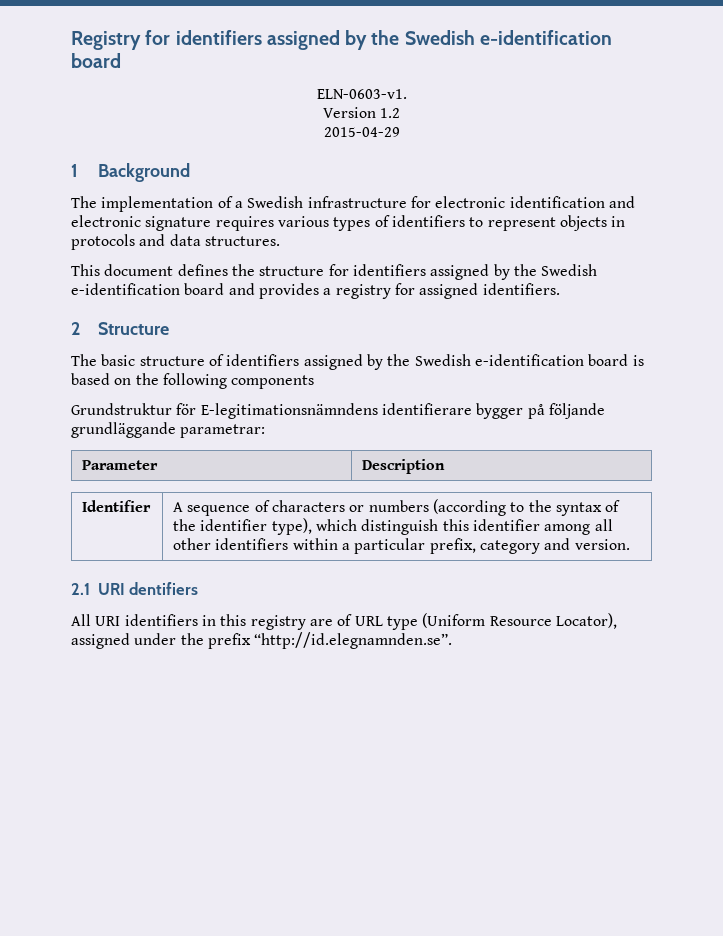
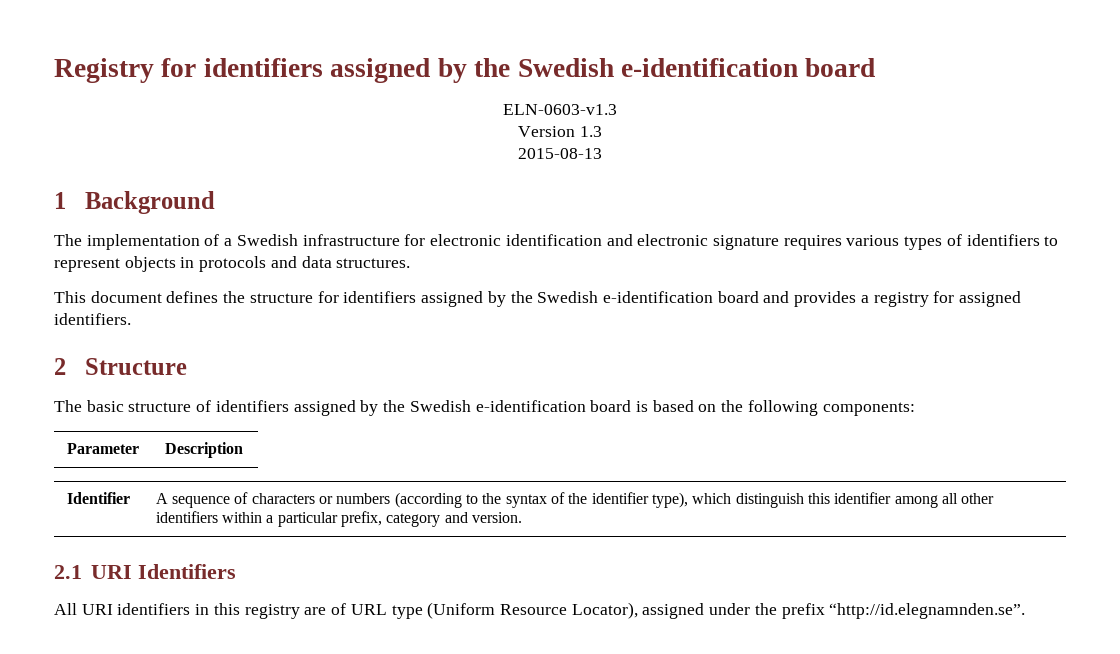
[316,89,407,99] ELN-0603-v1. -> [503,104,617,115] ELN-0603-v1.3
[380,108,401,118] [323,127,400,137] 1.2 // 2015-04-29 -> [579,126,602,137] [518,148,602,159] 1.3 // 2015-08-13
[231,375,315,389] [71,403,605,419] [71,422,266,438] components // Grundstruktur för E-legitimationsnämndens identifierare bygger på följande grundläggande parametrar: -> [822,402,915,416] components:
[129,582,199,595] dentifiers -> [137,564,236,579] Identifiers

